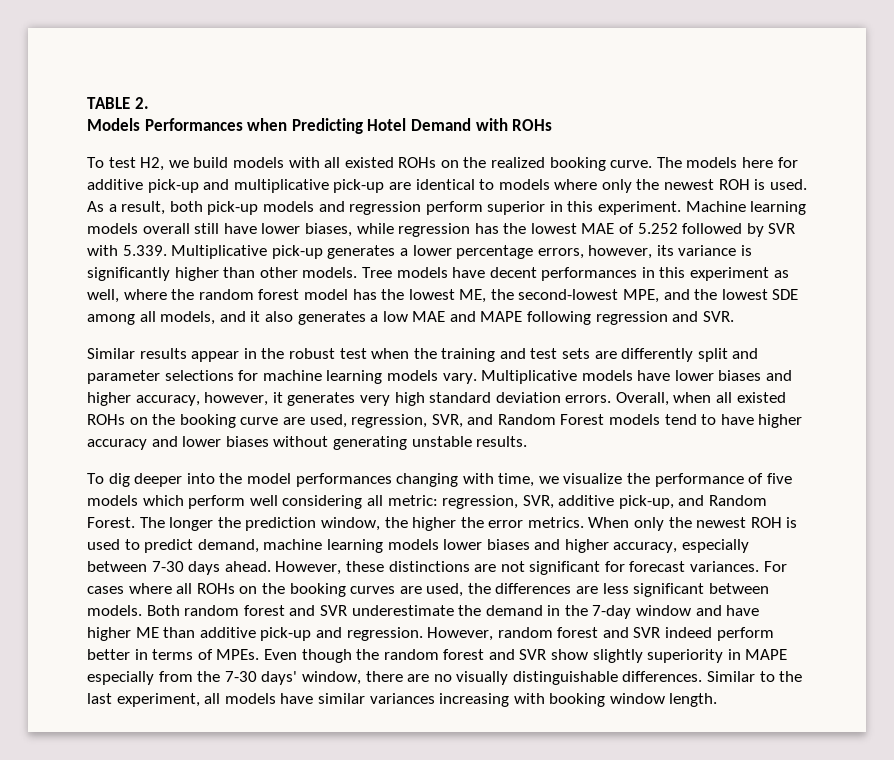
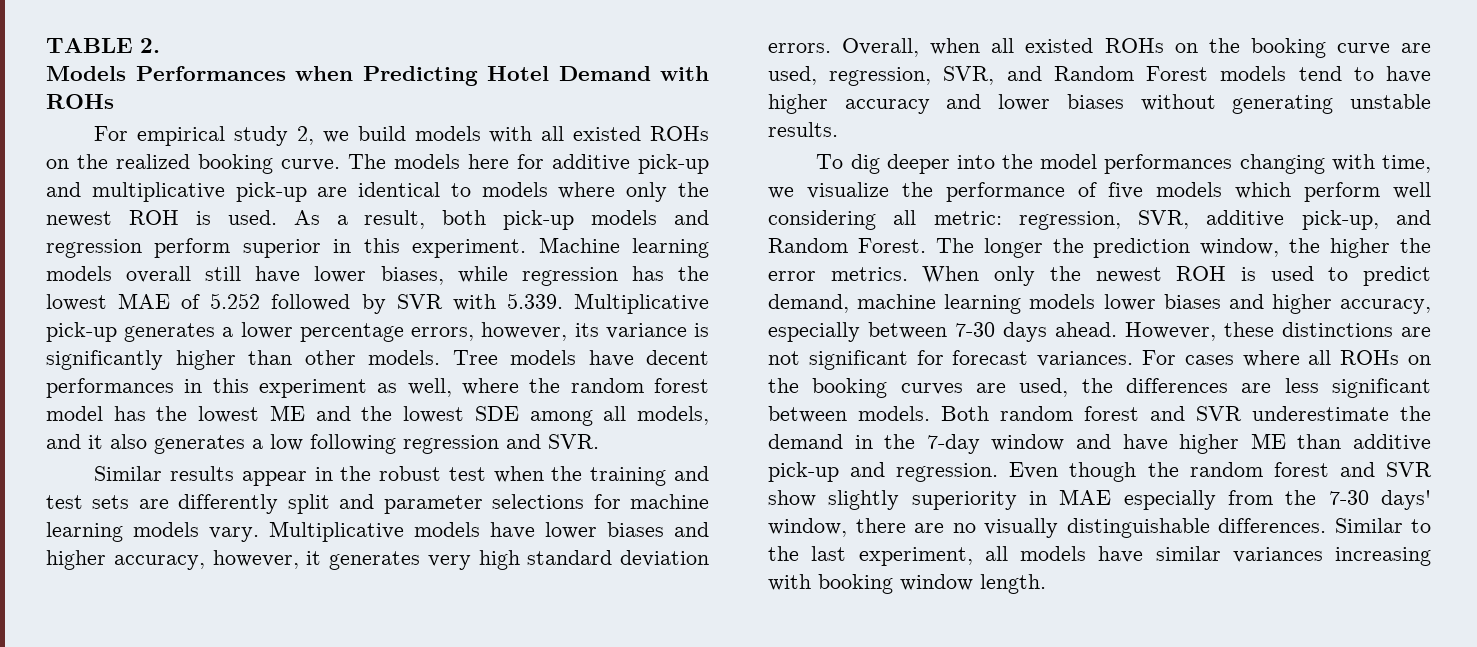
[87,157,165,171] To test H2, -> [94,126,314,146] For empirical study 2,
[459,289,660,303] ME, the second-lowest MPE, -> [269,405,305,421] ME
[412,311,523,322] MAE and MAPE -> (303, 442) none
[427,627,774,641] [87,649,260,660] However, random forest and SVR indeed perform better in terms of MPEs. -> (999, 472) none
[745,649,788,660] MAPE -> [1059,489,1112,505] MAE

